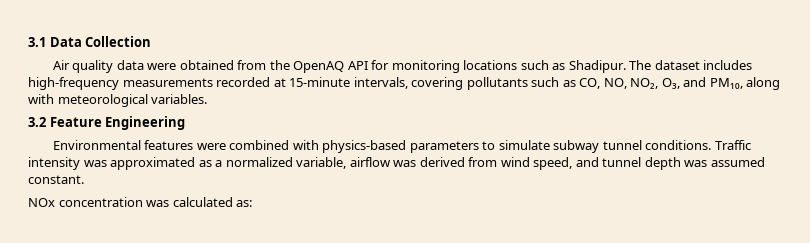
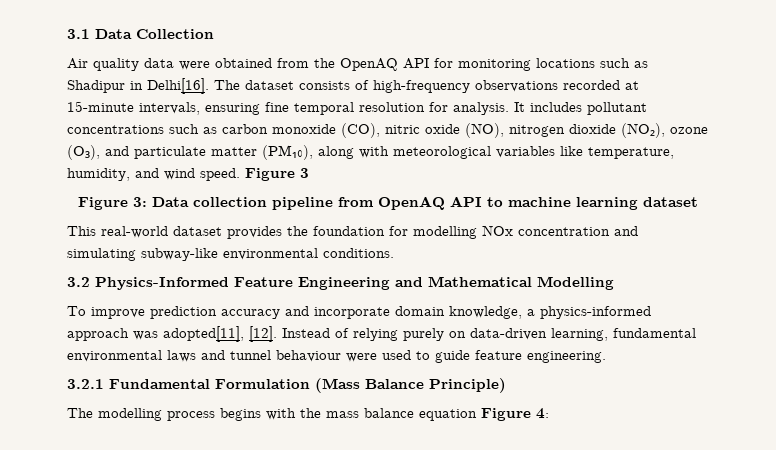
[568,60,753,73] [28,77,781,90] [28,94,208,107] Shadipur. The dataset includes high-frequency measurements recorded at 15-minute intervals, covering pollutants such as CO, NO, NO₂, O₃, and PM₁₀, along with meteorological variables. -> [67,78,639,94] [67,101,647,115] [67,123,708,138] [67,145,674,160] [67,168,309,181] [78,196,698,210] [67,225,638,239] [67,248,394,261] Shadipur in Delhi[16]. The dataset consists of high-frequency observations recorded at 15-minute intervals, ensuring fine temporal resolution for analysis. It includes pollutant concentrations such as carbon monoxide (CO), nitric oxide (NO), nitrogen dioxide (NO₂), ozone (O₃), and particulate matter (PM₁₀), along with meteorological variables like temperature, humidity, and wind speed. Figure 3 // Figure 3: Data collection pipeline from OpenAQ API to machine learning dataset // This real-world dataset provides the foundation for modelling NOx concentration and simulating subway-like environmental conditions.
(46, 122) none -> [95,277,229,290] Physics-Informed
[52,140,751,153] [28,157,765,170] [28,175,84,184] [28,197,253,207] // Environmental features were combined with physics-based parameters to simulate subway tunnel conditions. Traffic intensity was approximated as a normalized variable, airflow was derived from wind speed, and tunnel depth was assumed constant. // NOx concentration was calculated as: -> [395,276,614,290] [67,306,651,319] [67,326,696,342] [67,350,606,363] [67,378,506,393] [67,408,549,421] and Mathematical Modelling // To improve prediction accuracy and incorporate domain knowledge, a physics-informed approach was adopted[11], [12]. Instead of relying purely on data-driven learning, fundamental environmental laws and tunnel behaviour were used to guide feature engineering. // 3.2.1 Fundamental Formulation (Mass Balance Principle) // The modelling process begins with the mass balance equation Figure 4:

